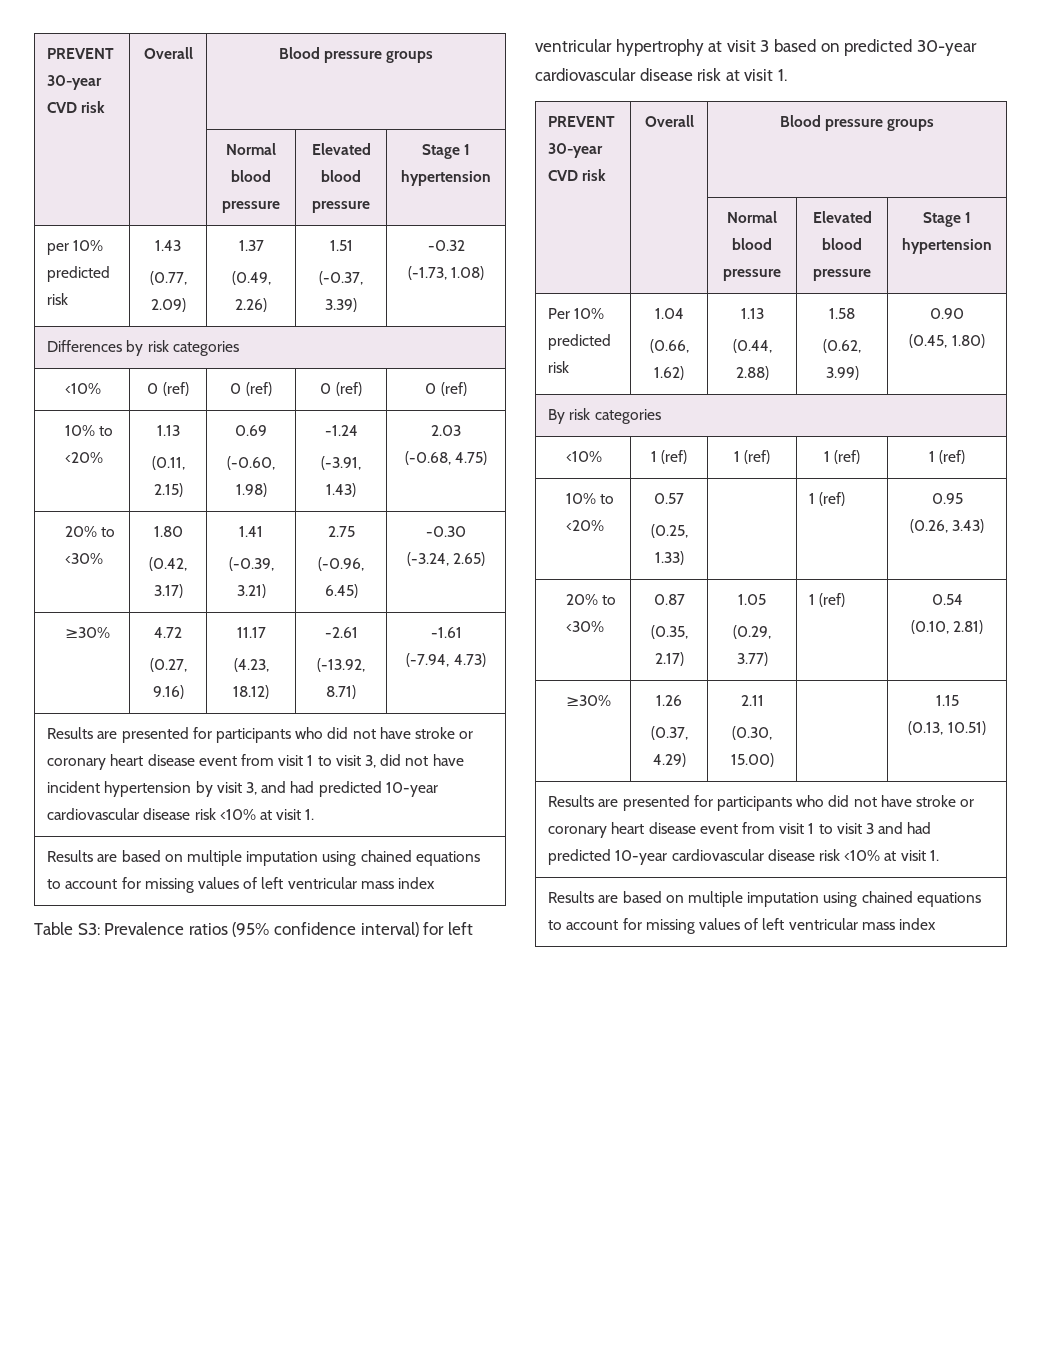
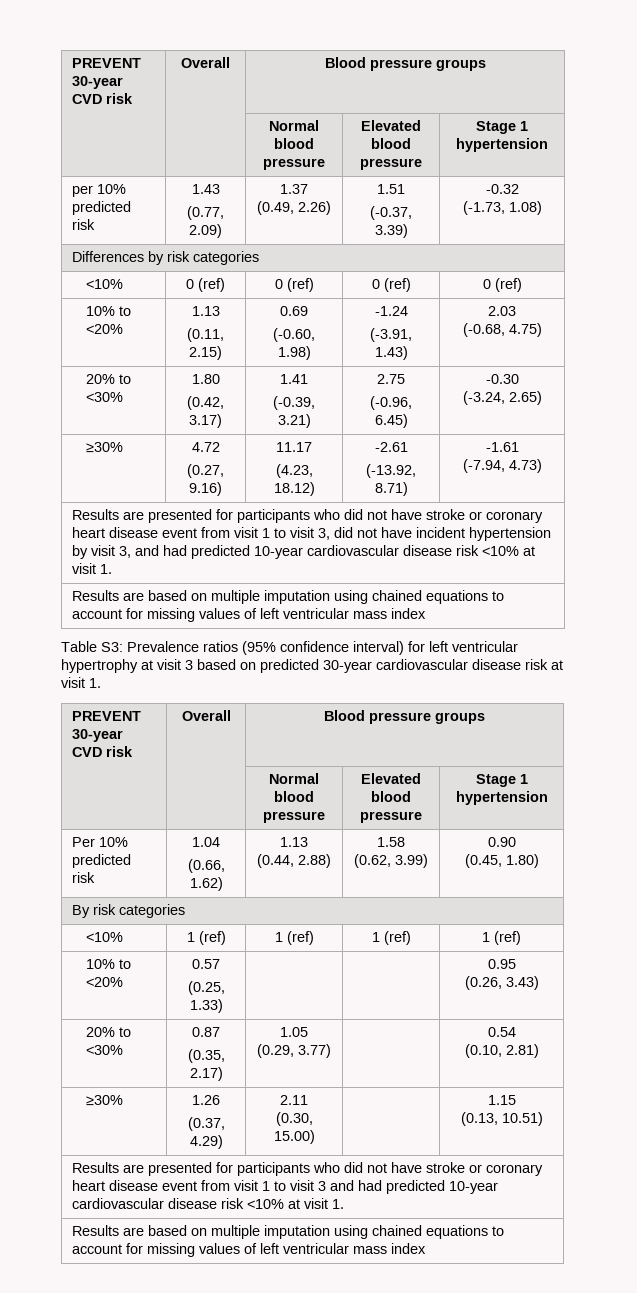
[809,492,846,506] 1 (ref) -> (223, 1006) none
[809,593,846,607] 1 (ref) -> (331, 1051) none

